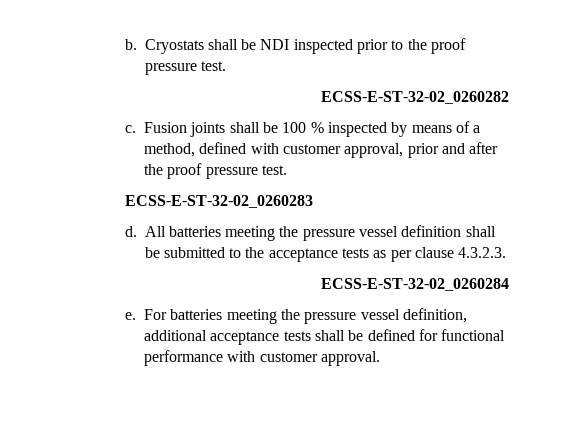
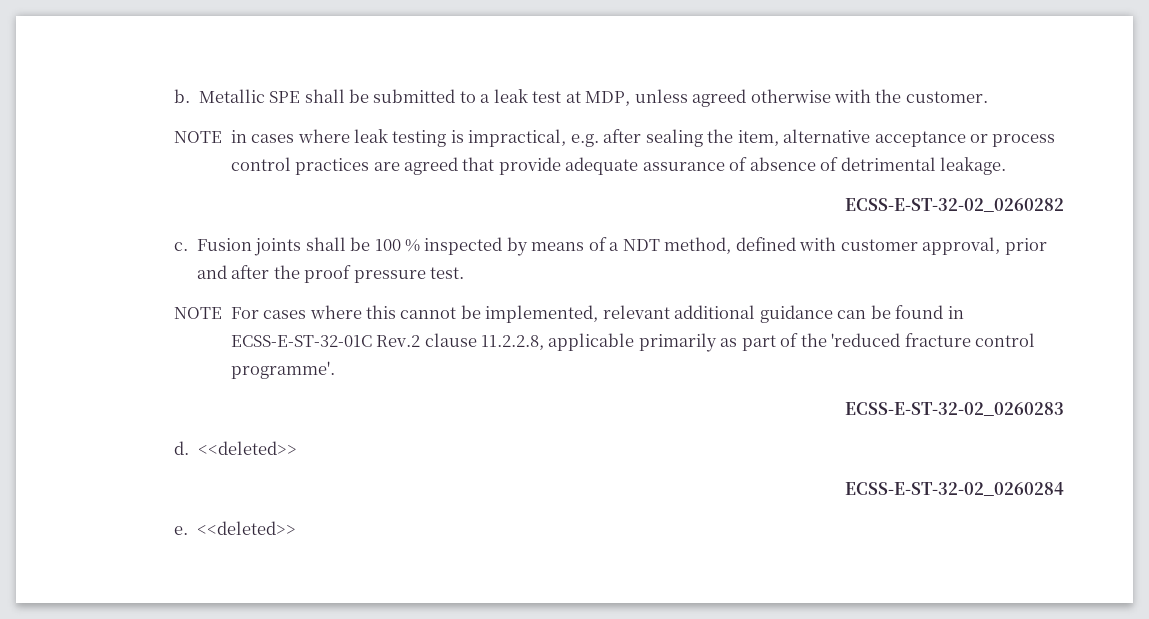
[144,38,467,54] [144,61,226,75] Cryostats shall be NDI inspected prior to the proof pressure test. -> [198,89,988,107] [174,129,1056,147] [230,157,1007,175] Metallic SPE shall be submitted to a leak test at MDP, unless agreed otherwise with the customer. // NOTE in cases where leak testing is impractical, e.g. after sealing the item, alternative acceptance or process control practices are agreed that provide adequate assurance of absence of detrimental leakage.
(481, 129) none -> [622,239,660,251] NDT
[124,195,313,208] [124,225,496,241] [144,247,507,262] [321,278,509,291] [124,308,468,324] [144,329,506,345] [144,350,381,366] ECSS-E-ST-32-02_0260283 // d. All batteries meeting the pressure vessel definition shall be submitted to the acceptance tests as per clause 4.3.2.3. // ECSS-E-ST-32-02_0260284 // e. For batteries meeting the pressure vessel definition, additional acceptance tests shall be defined for functional performance with customer approval. -> [174,305,964,323] [230,333,1036,352] [230,361,335,379] [845,402,1064,416] [174,441,297,455] [845,482,1064,496] [174,521,296,535] NOTE For cases where this cannot be implemented, relevant additional guidance can be found in ECSS-E-ST-32-01C Rev.2 clause 11.2.2.8, applicable primarily as part of the 'reduced fracture control programme'. // ECSS-E-ST-32-02_0260283 // d. <<deleted>> // ECSS-E-ST-32-02_0260284 // e. <<deleted>>

